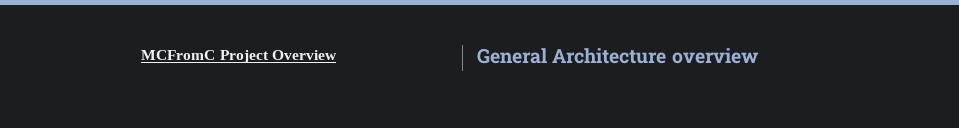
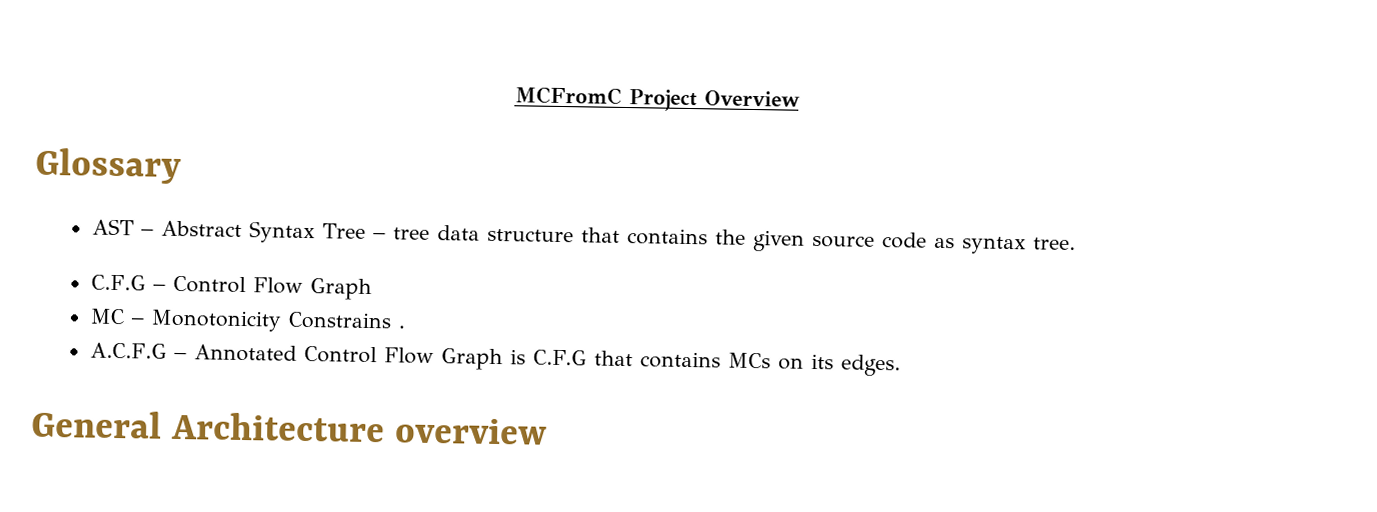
(337, 55) none -> [35,147,182,185] [91,218,1076,255] [90,274,372,301] [89,308,405,332] [89,342,902,377] // Glossary // AST – Abstract Syntax Tree – tree data structure that contains the given source code as syntax tree. // C.F.G – Control Flow Graph // MC – Monotonicity Constrains . // A.C.F.G – Annotated Control Flow Graph is C.F.G that contains MCs on its edges.

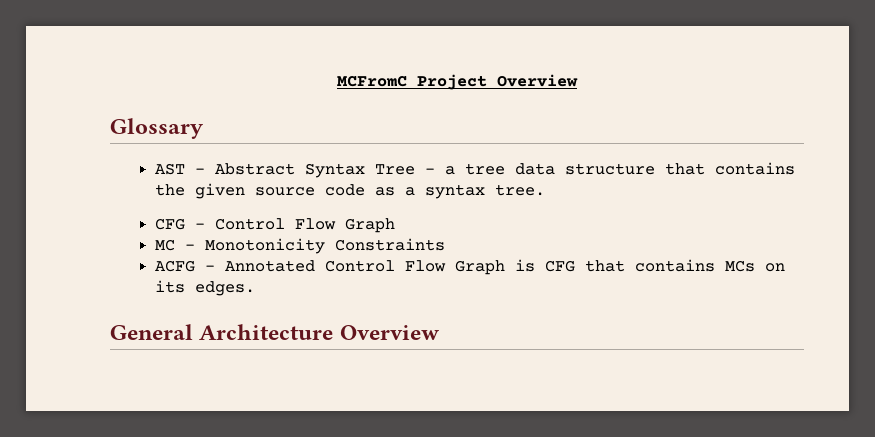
(386, 236) none -> [444,166,455,175] a
(955, 243) none -> [404,187,415,196] a
[90,274,146,291] C.F.G -> [154,218,185,230] CFG
[287,311,405,330] [89,342,167,359] Constrains . // A.C.F.G -> [334,238,445,251] [154,260,195,272] Constraints // ACFG
[532,349,588,366] C.F.G -> [544,260,575,272] CFG
[394,417,547,445] overview -> [339,325,440,340] Overview

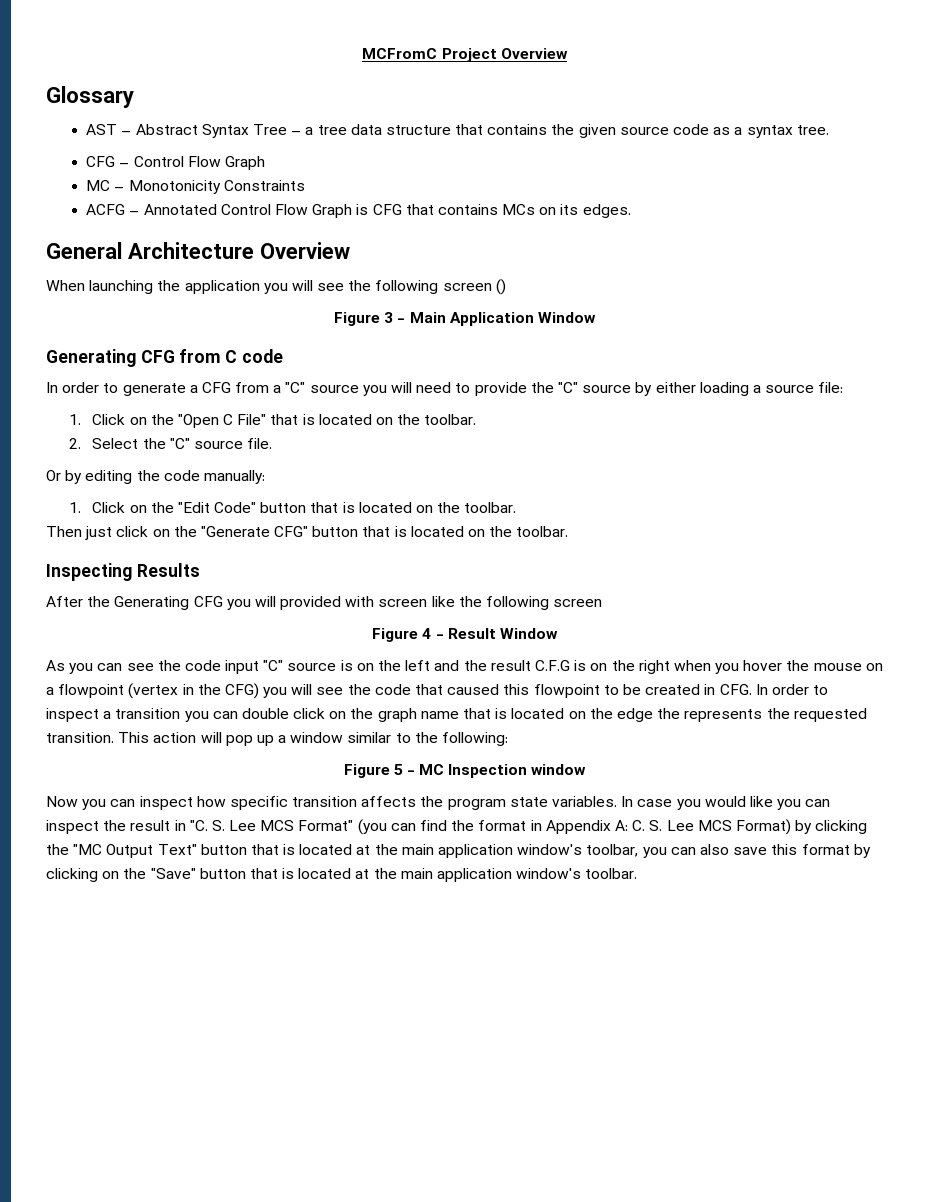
(440, 332) none -> [46,279,506,295] [334,312,596,326] [46,349,283,367] [46,382,844,396] [69,414,477,428] [69,438,273,449] [46,470,265,484] [69,502,517,513] [46,526,569,540] [46,563,200,581] [46,596,603,610] [372,628,558,642] [46,660,883,674] [46,683,829,699] [46,708,867,722] [46,732,509,746] [343,764,587,778] [46,796,831,810] [46,819,868,835] [46,844,871,858] [46,868,638,882] // When launching the application you will see the following screen () // Figure 3 - Main Application Window // Generating CFG from C code // In order to generate a CFG from a "C" source you will need to provide the "C" source by either loading a source file: // 1. Click on the "Open C File" that is located on the toolbar. // 2. Select the "C" source file. // Or by editing the code manually: // 1. Click on the "Edit Code" button that is located on the toolbar. // Then just click on the "Generate CFG" button that is located on the toolbar. // Inspecting Results // After the Generating CFG you will provided with screen like the following screen // Figure 4 - Result Window // As you can see the code input "C" source is on the left and the result C.F.G is on the right when you hover the mouse on a flowpoint (vertex in the CFG) you will see the code that caused this flowpoint to be created in CFG. In order to inspect a transition you can double click on the graph name that is located on the edge the represents the requested transition. This action will pop up a window similar to the following: // Figure 5 - MC Inspection window // Now you can inspect how specific transition affects the program state variables. In case you would like you can inspect the result in "C. S. Lee MCS Format" (you can find the format in Appendix A: C. S. Lee MCS Format) by clicking the "MC Output Text" button that is located at the main application window's toolbar, you can also save this format by clicking on the "Save" button that is located at the main application window's toolbar.

